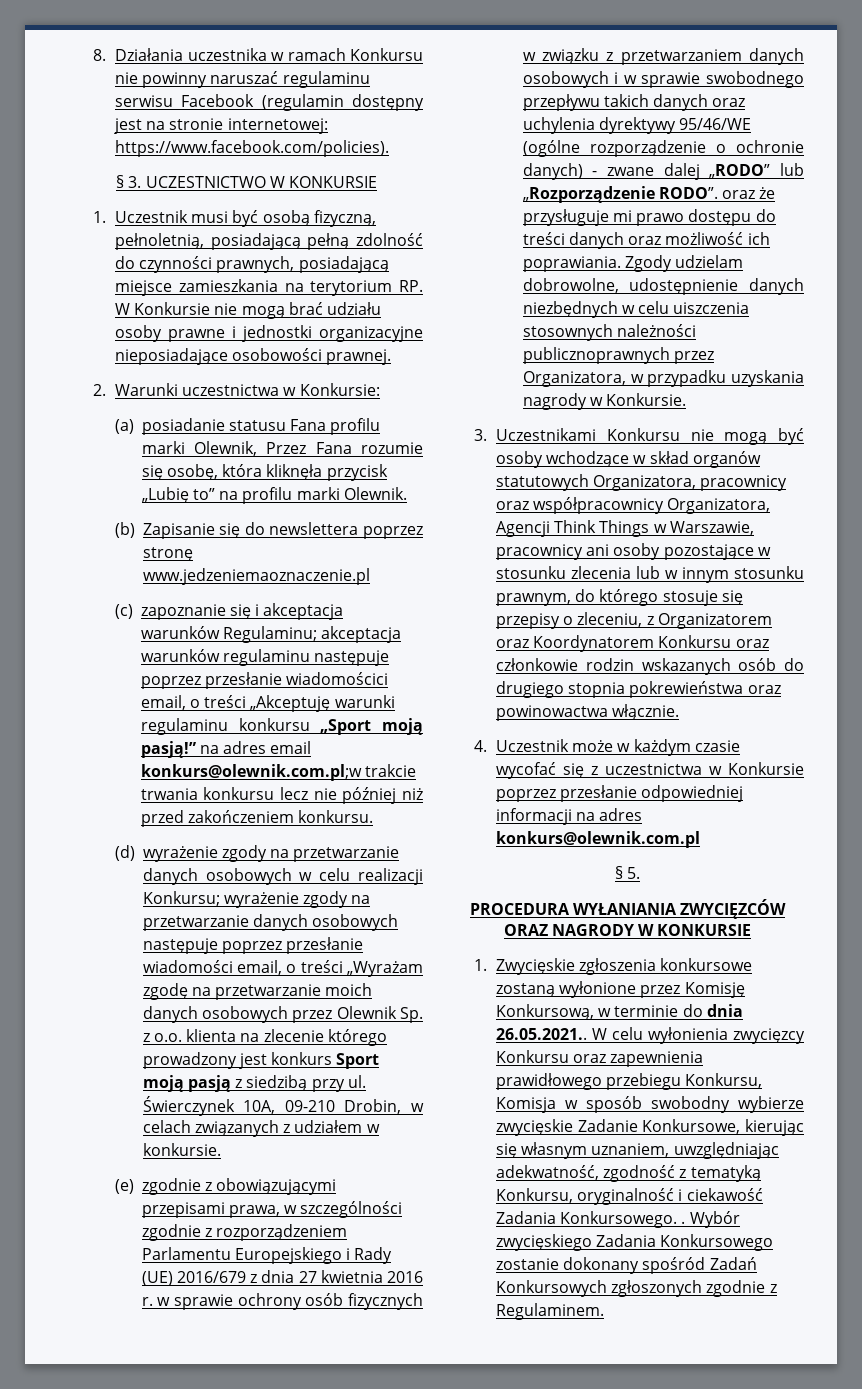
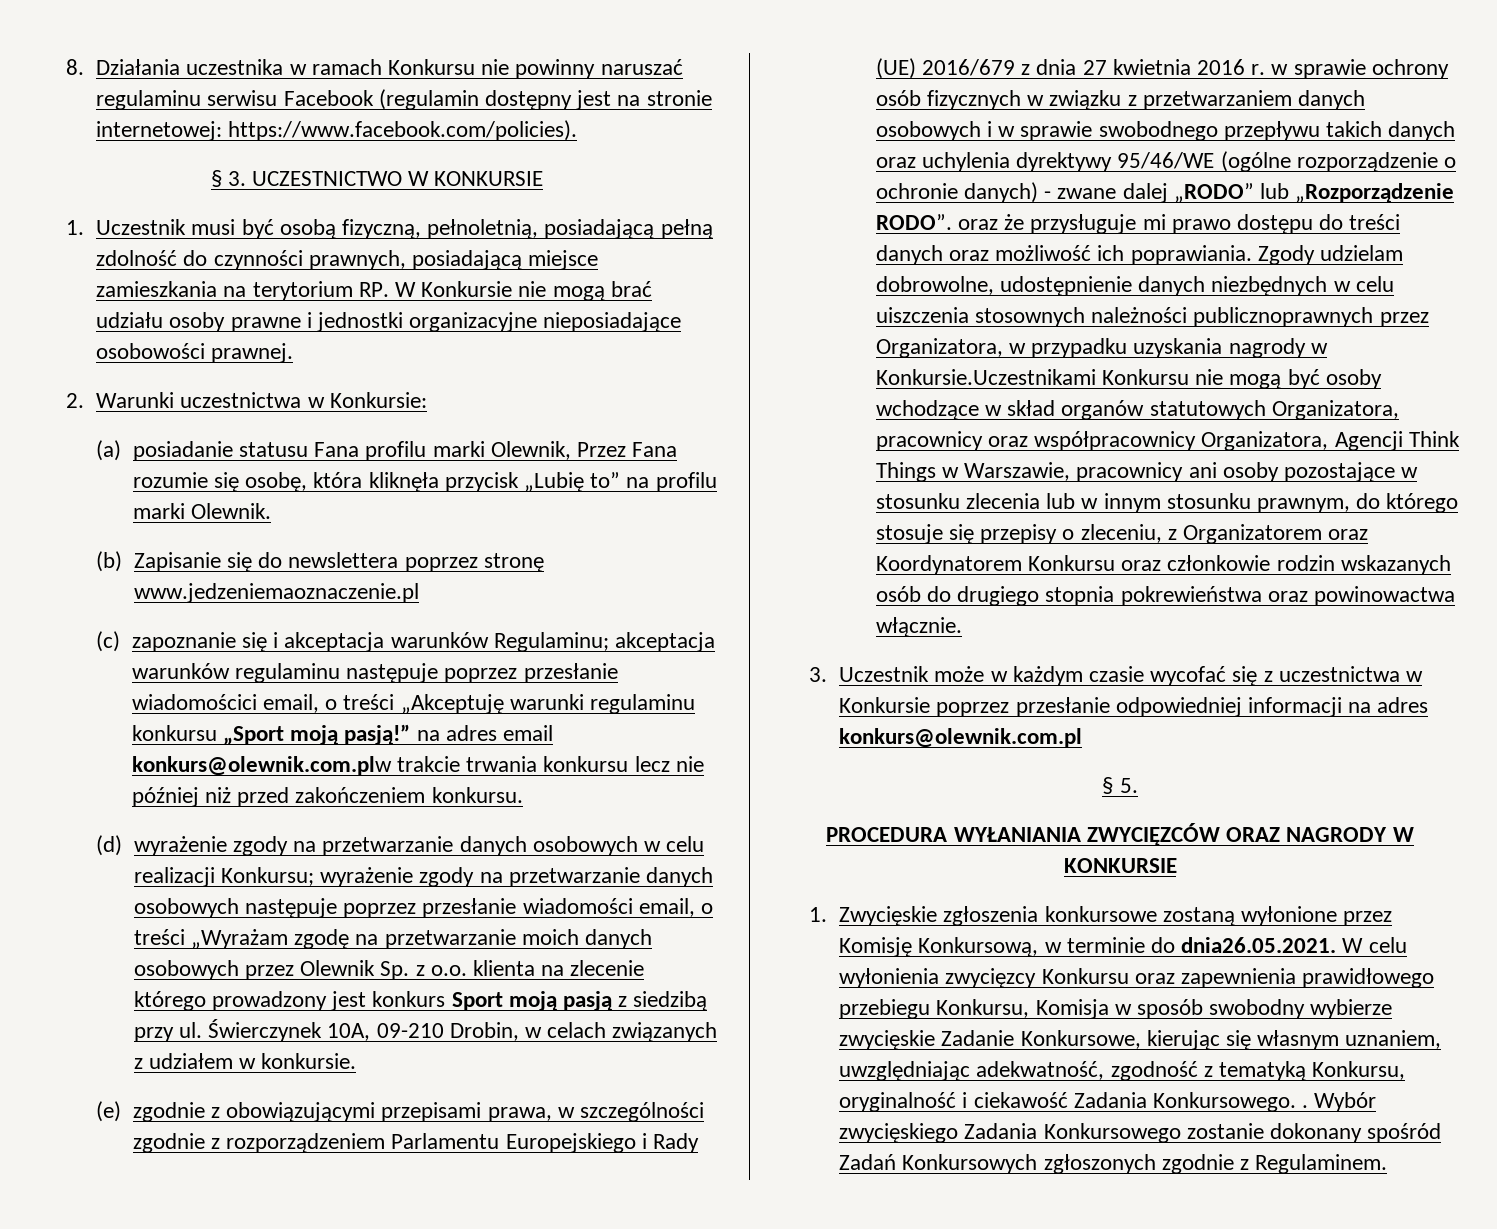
[140,764,362,781] konkurs@olewnik.com.pl;w -> [131,756,392,776] konkurs@olewnik.com.plw
[606,393,687,406] [473,428,597,441] Konkursie. // 3. Uczestnikami -> [875,369,1096,385] Konkursie.Uczestnikami
[473,740,487,752] 4. -> [809,667,828,682] 3.
[706,1004,743,1017] [496,1028,588,1040] dnia 26.05.2021.. -> [1181,937,1337,953] dnia26.05.2021.

